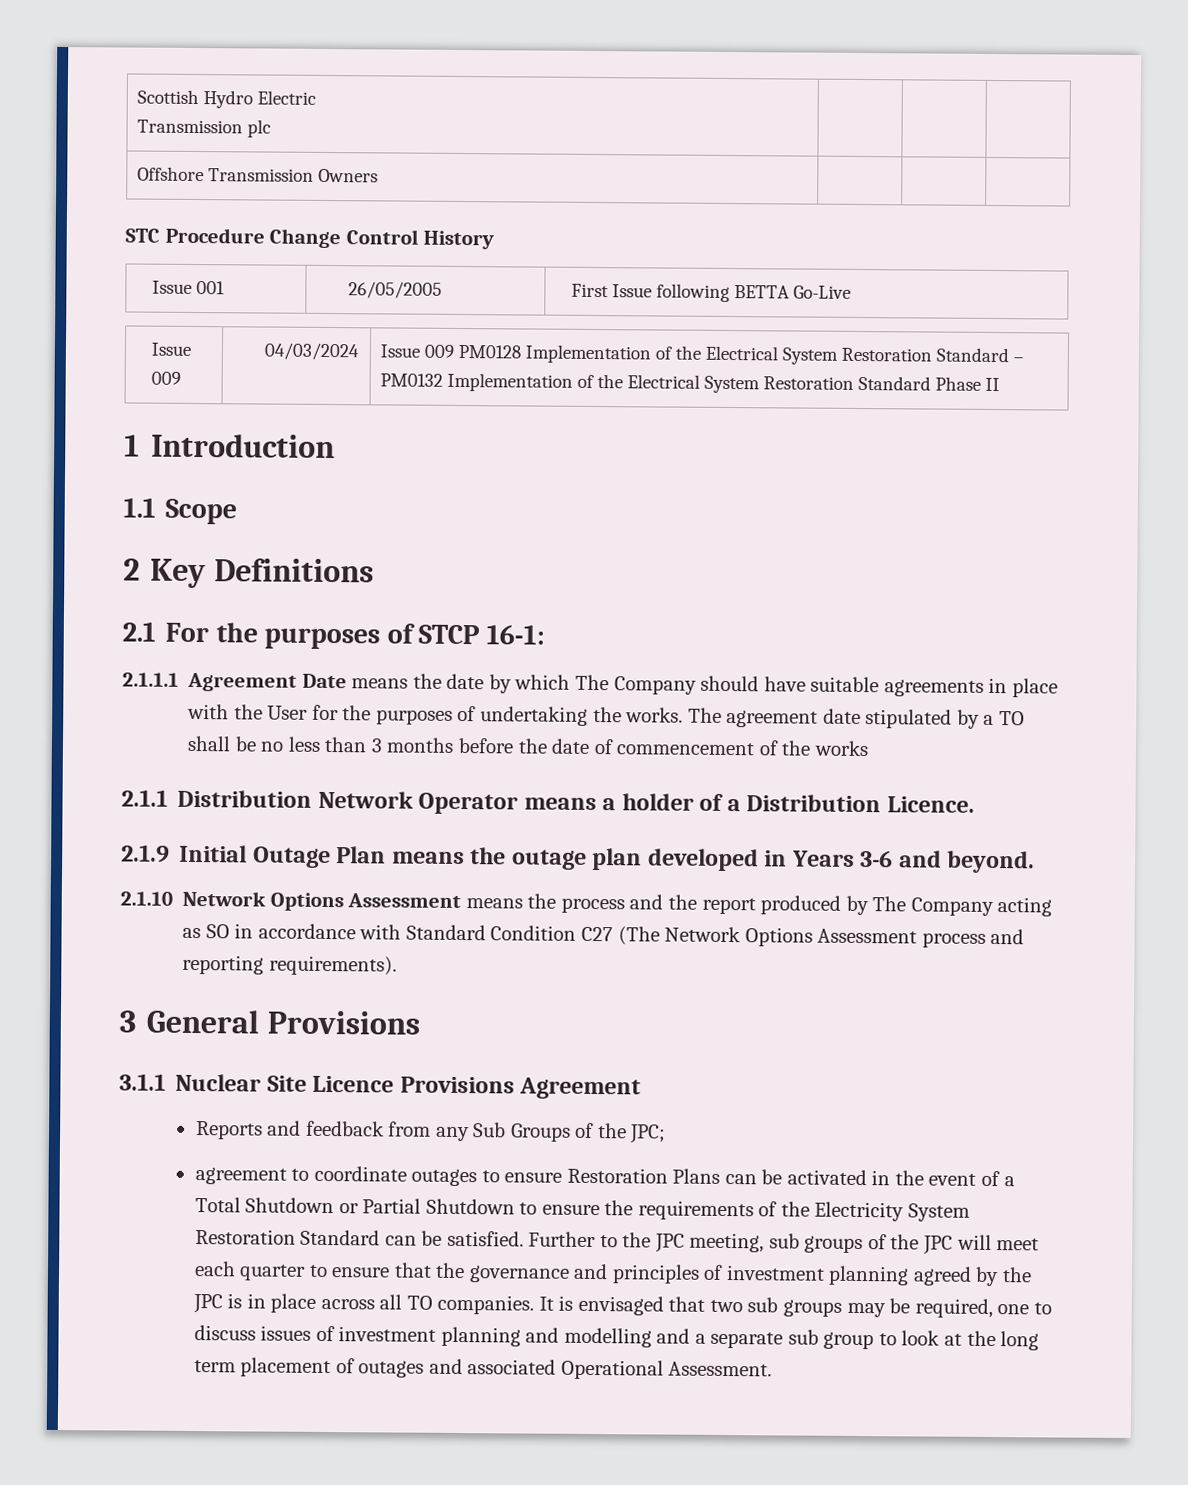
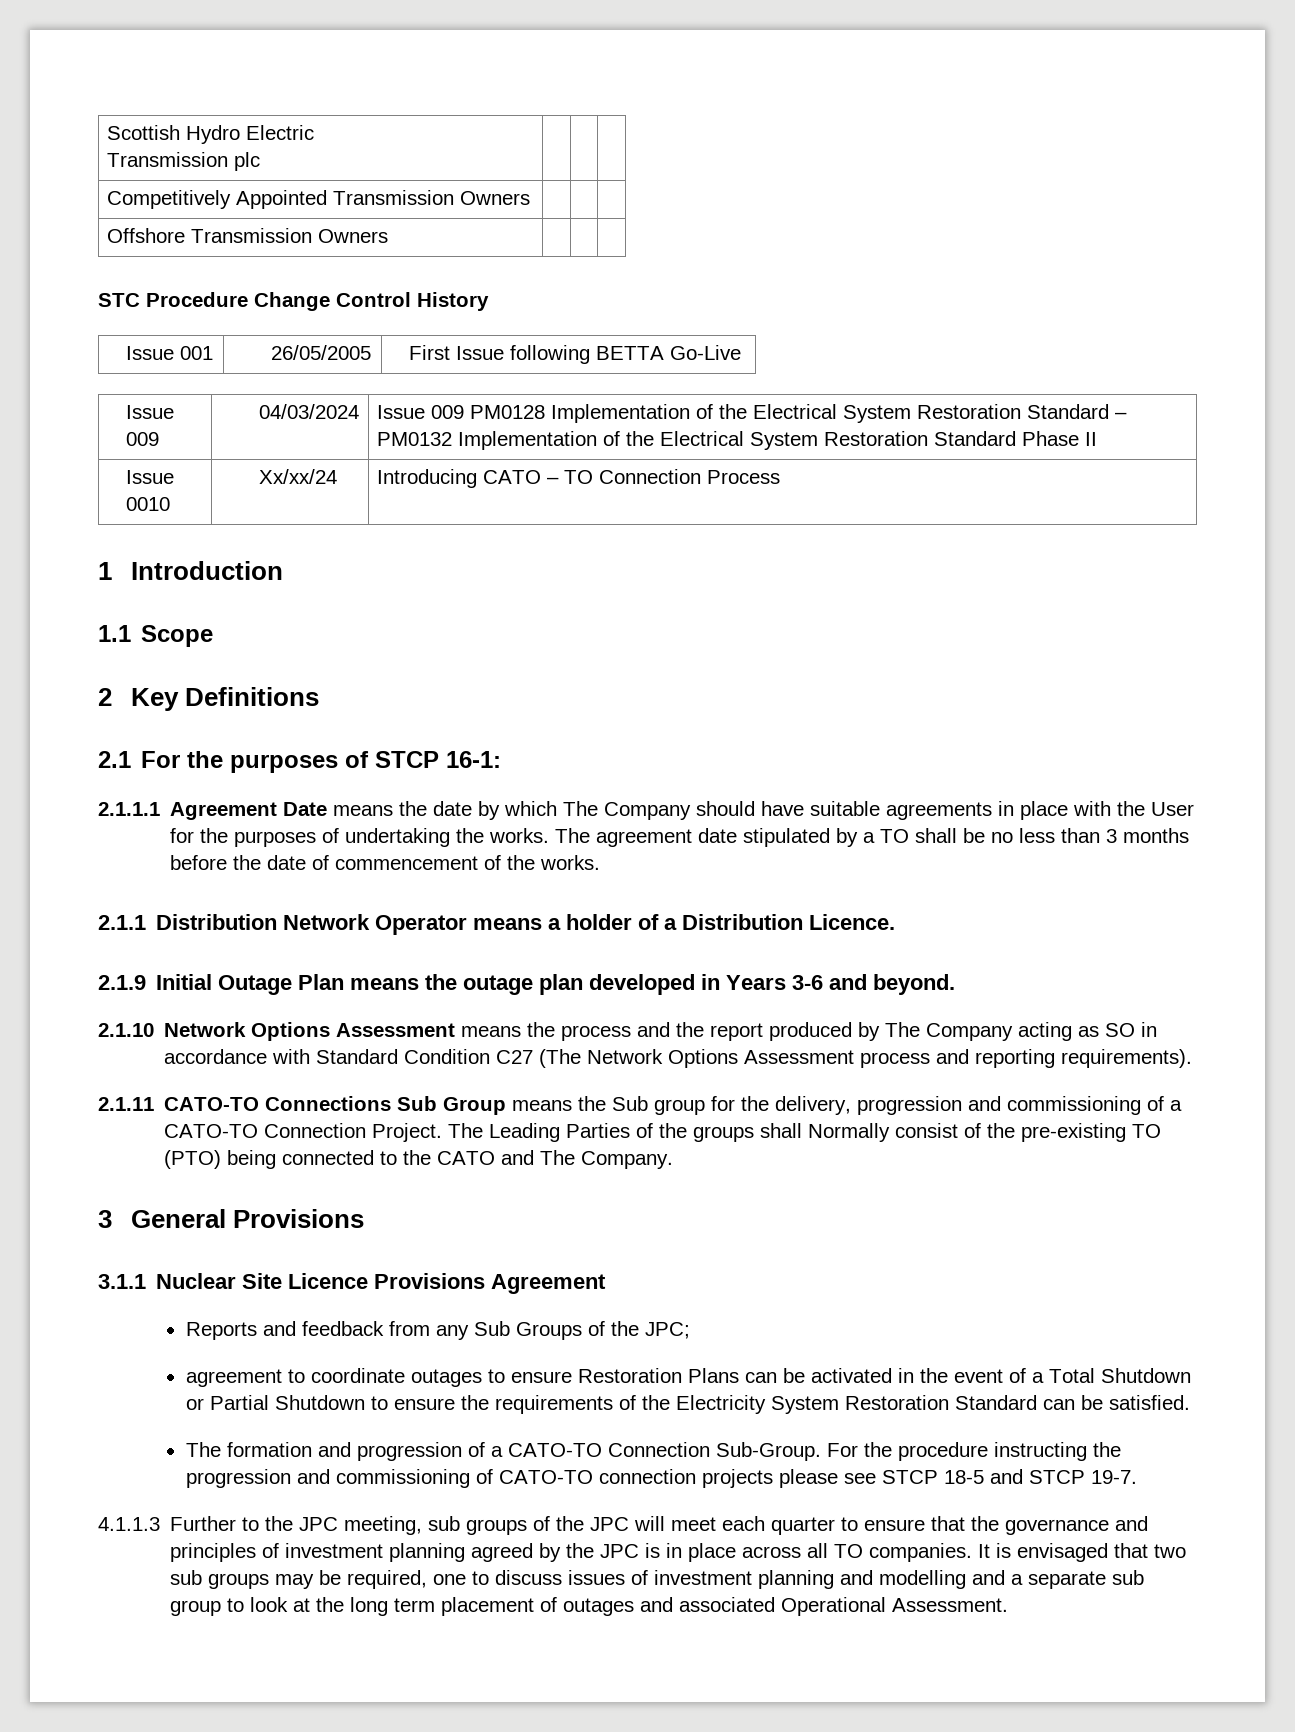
(271, 128) none -> [106,190,530,209] // Competitively Appointed Transmission Owners | | |
(1000, 384) none -> [126,470,175,484] [126,497,171,511] [258,469,337,484] [376,469,780,488] // Issue 0010 | Xx/xx/24 | Introducing CATO – TO Connection Process
[813,740,869,757] works -> [540,855,601,870] works.
(397, 965) none -> [98,1096,1183,1115] [164,1123,1162,1142] [164,1150,674,1169] // 2.1.11 CATO-TO Connections Sub Group means the Sub group for the delivery, progression and commissioning of a CATO-TO Connection Project. The Leading Parties of the groups shall Normally consist of the pre-existing TO (PTO) being connected to the CATO and The Company.
(524, 1238) none -> [185,1442,1121,1461] [185,1469,1137,1488] [98,1517,160,1531] // The formation and progression of a CATO-TO Connection Sub-Group. For the procedure instructing the progression and commissioning of CATO-TO connection projects please see STCP 18-5 and STCP 19-7. // 4.1.1.3

